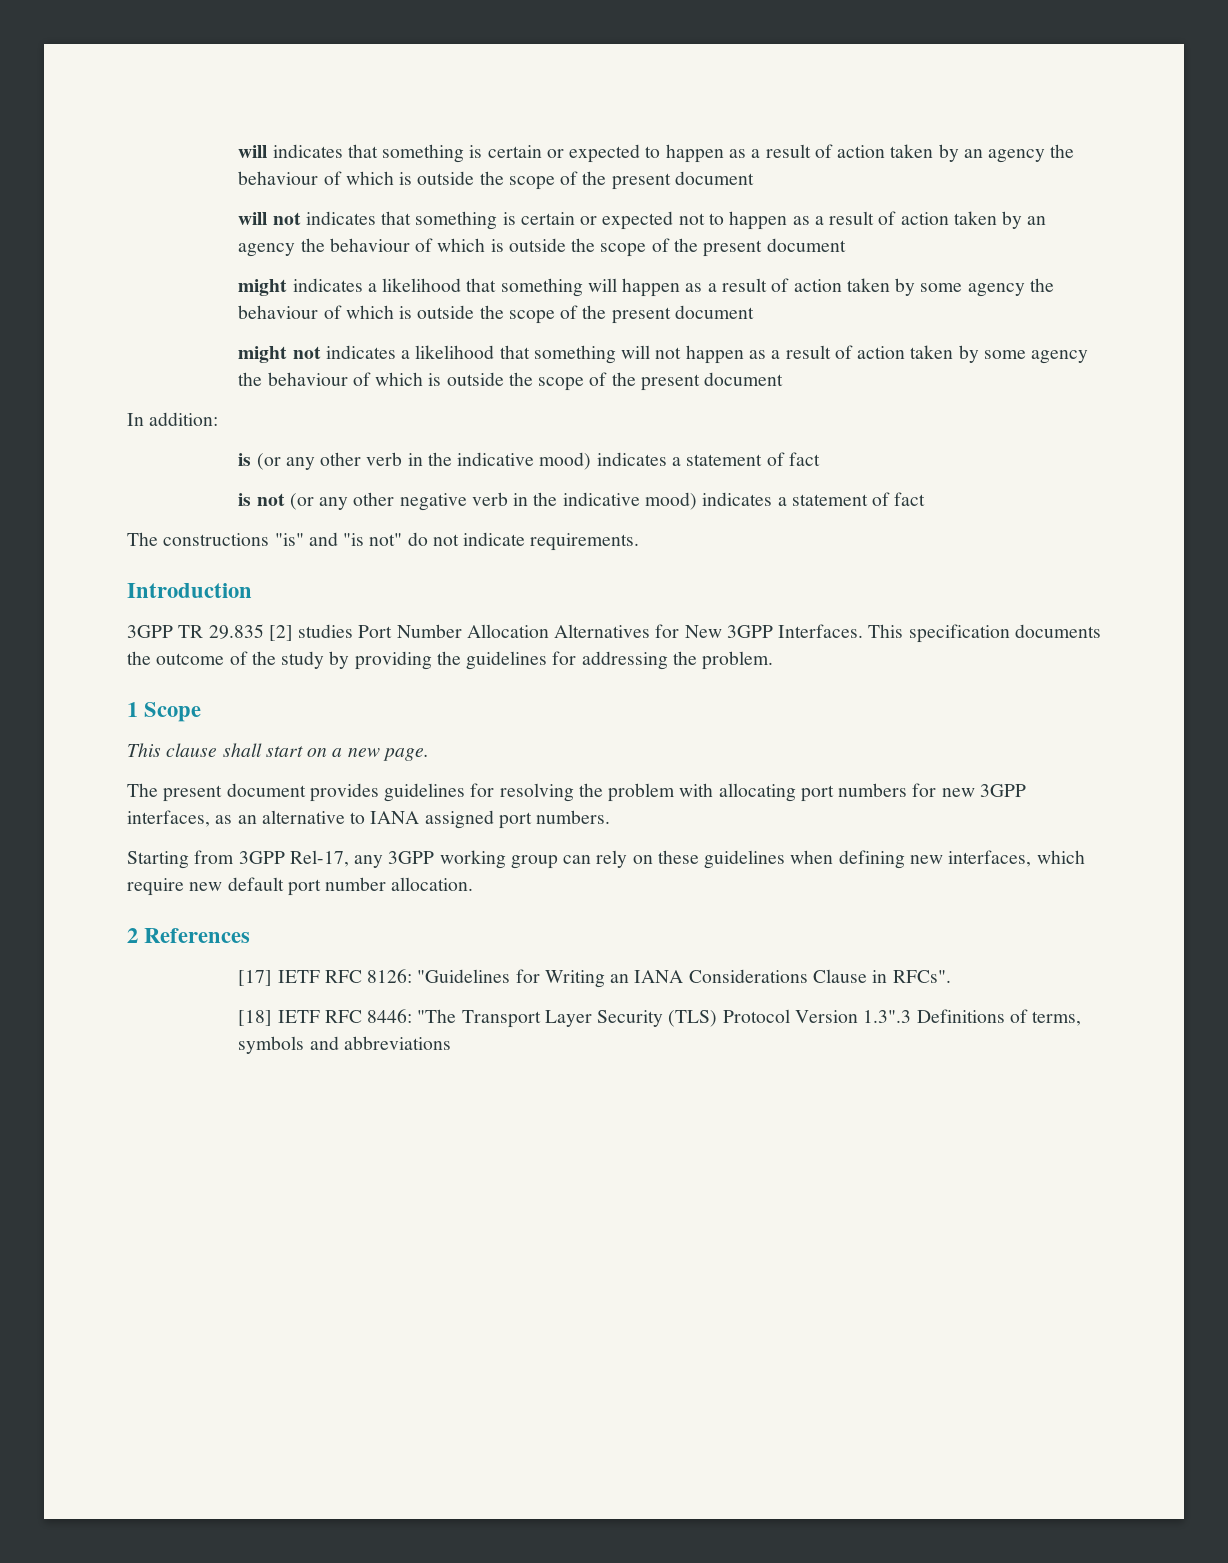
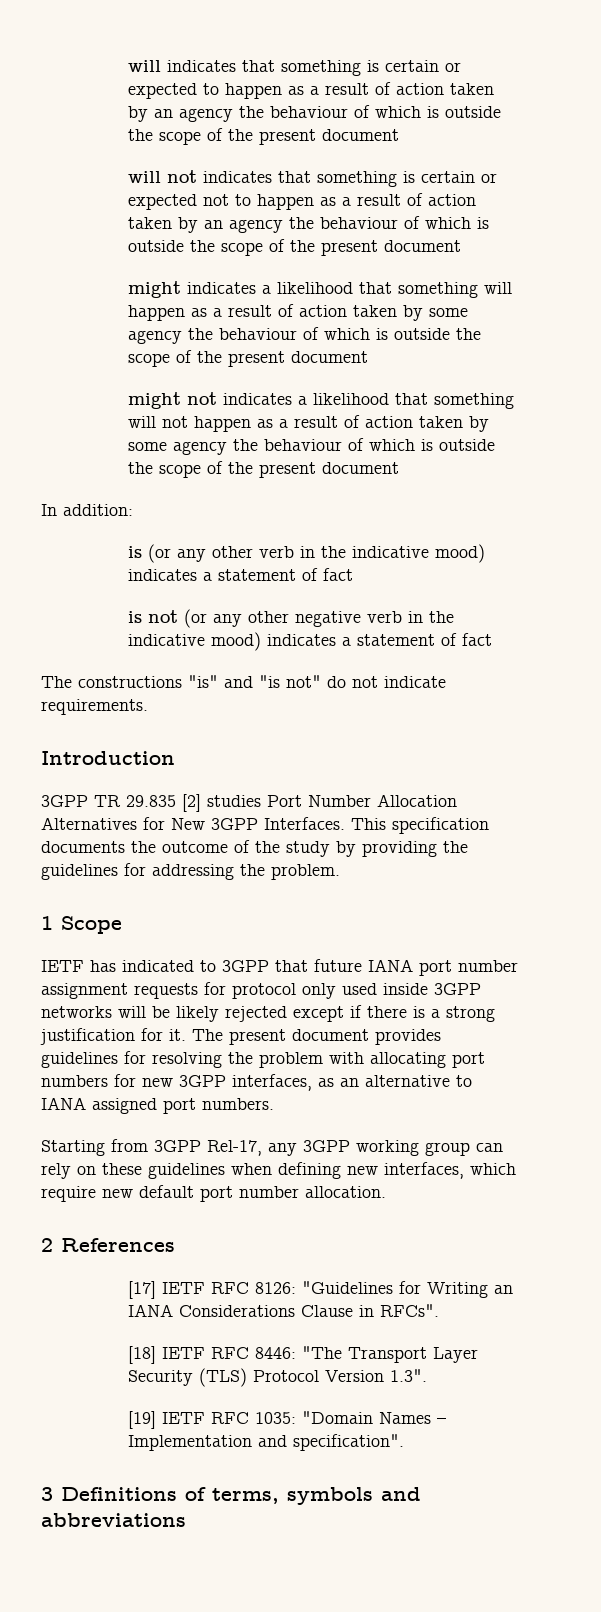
[127,743,429,761] This clause shall start on a new page. // -> [41,959,518,976] [41,982,481,999] [41,1005,495,1022] [40,1028,186,1045] IETF has indicated to 3GPP that future IANA port number assignment requests for protocol only used inside 3GPP networks will be likely rejected except if there is a strong justification for it.
[863,1010,912,1023] 1.3".3 -> [390,1369,428,1382] [128,1411,447,1429] [128,1434,405,1451] [41,1487,53,1501] 1.3". // [19] IETF RFC 1035: "Domain Names – Implementation and specification". // 3

